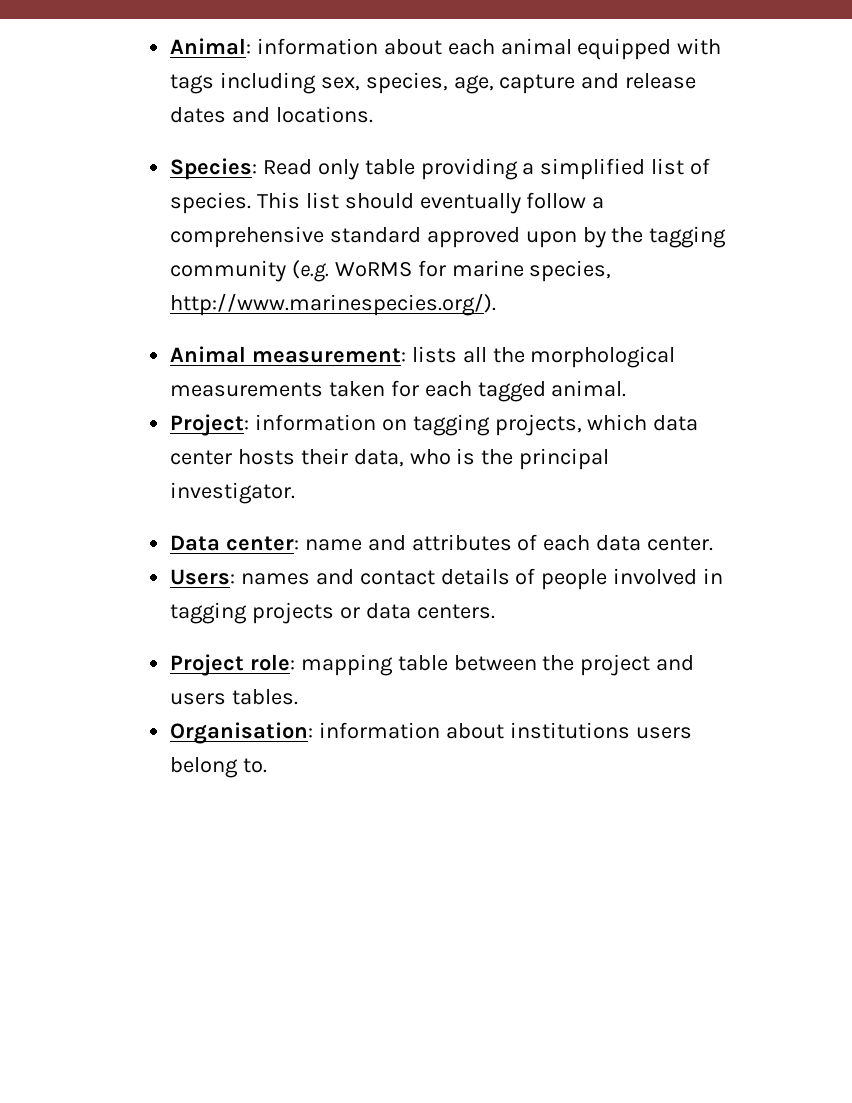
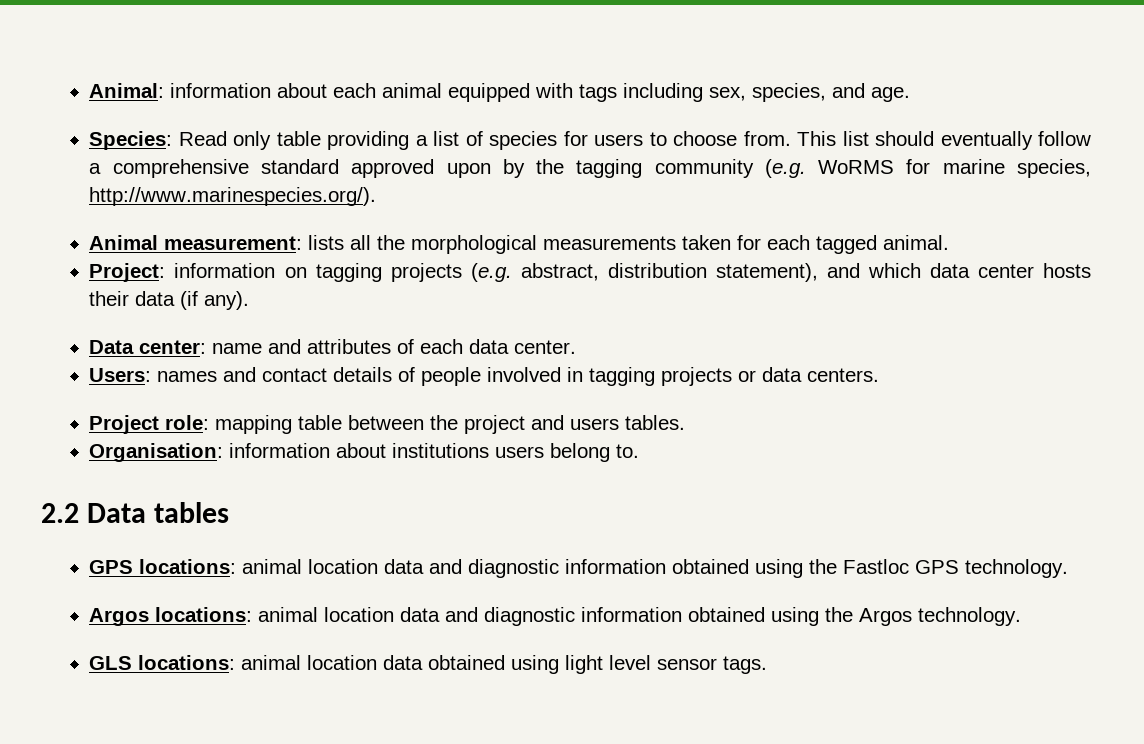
[453,73,697,94] [169,106,373,123] age, capture and release dates and locations. -> [832,83,911,102] and age.
[540,158,646,180] simplified -> (428, 140) none
[169,192,251,214] species. -> [489,131,791,150] species for users to choose from.
[494,414,582,436] projects, -> [390,263,860,282] projects (e.g. abstract, distribution statement), and
[353,448,610,470] [169,482,295,504] data, who is the principal investigator. -> [135,291,250,310] data (if any).
(267, 765) none -> [41,502,229,523] [89,559,1069,578] [89,607,1022,626] [89,655,768,674] // 2.2 Data tables // GPS locations: animal location data and diagnostic information obtained using the Fastloc GPS technology. // Argos locations: animal location data and diagnostic information obtained using the Argos technology. // GLS locations: animal location data obtained using light level sensor tags.

